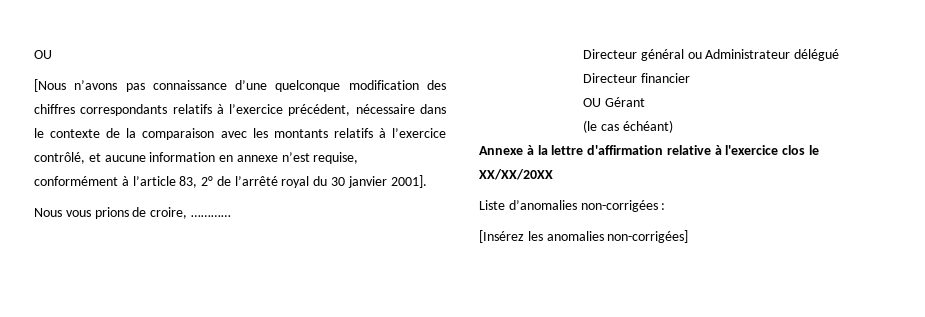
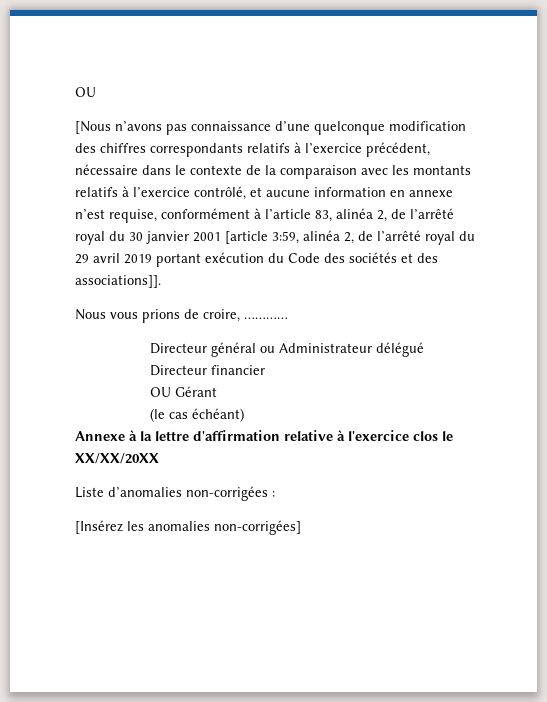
[201,176,214,186] 2° -> [336,208,387,222] alinéa 2,
[390,175,427,188] 2001]. -> [193,230,475,245] [75,252,438,267] [75,275,161,288] 2001 [article 3:59, alinéa 2, de l’arrêté royal du 29 avril 2019 portant exécution du Code des sociétés et des associations]].

